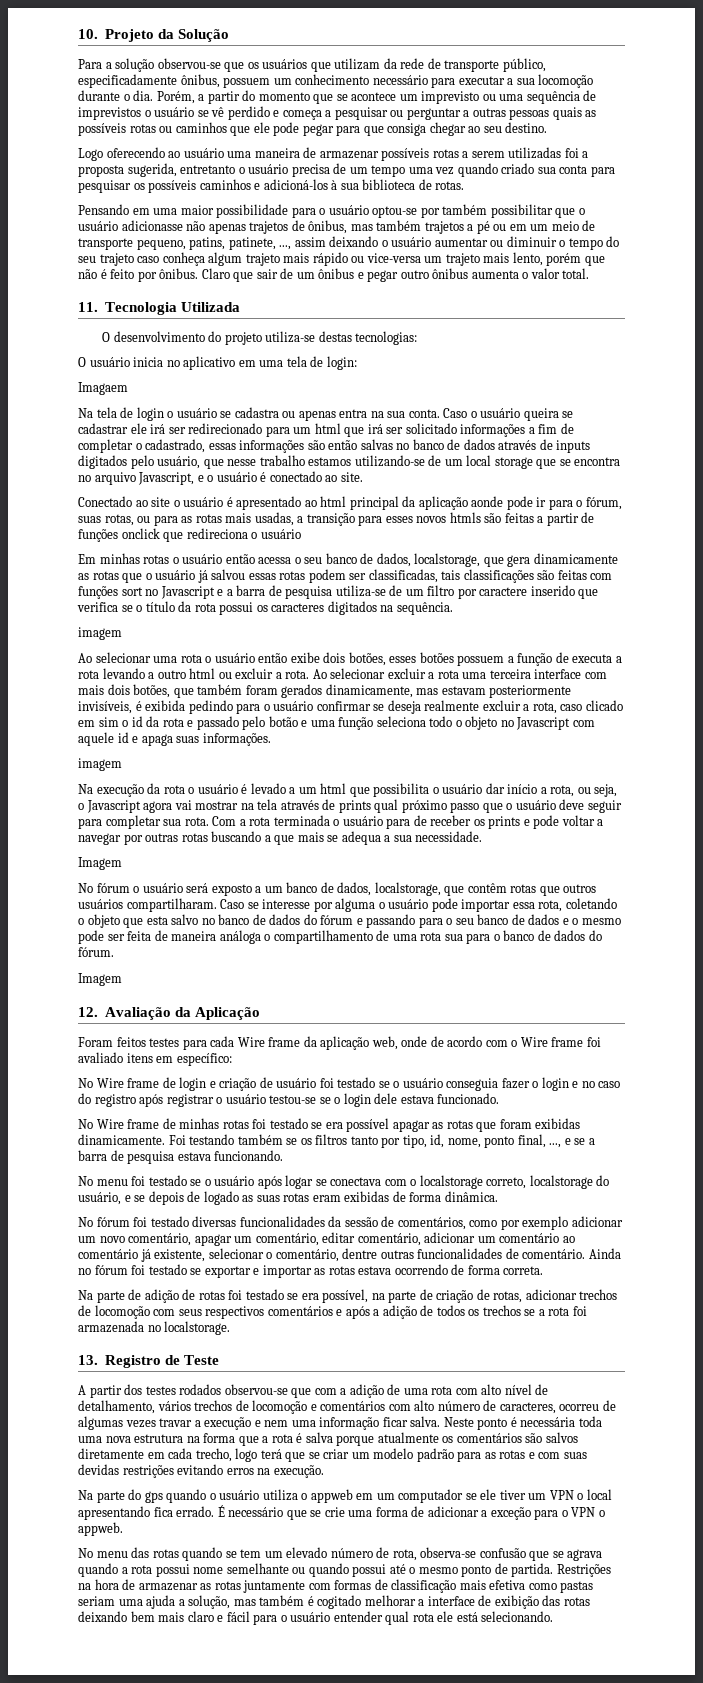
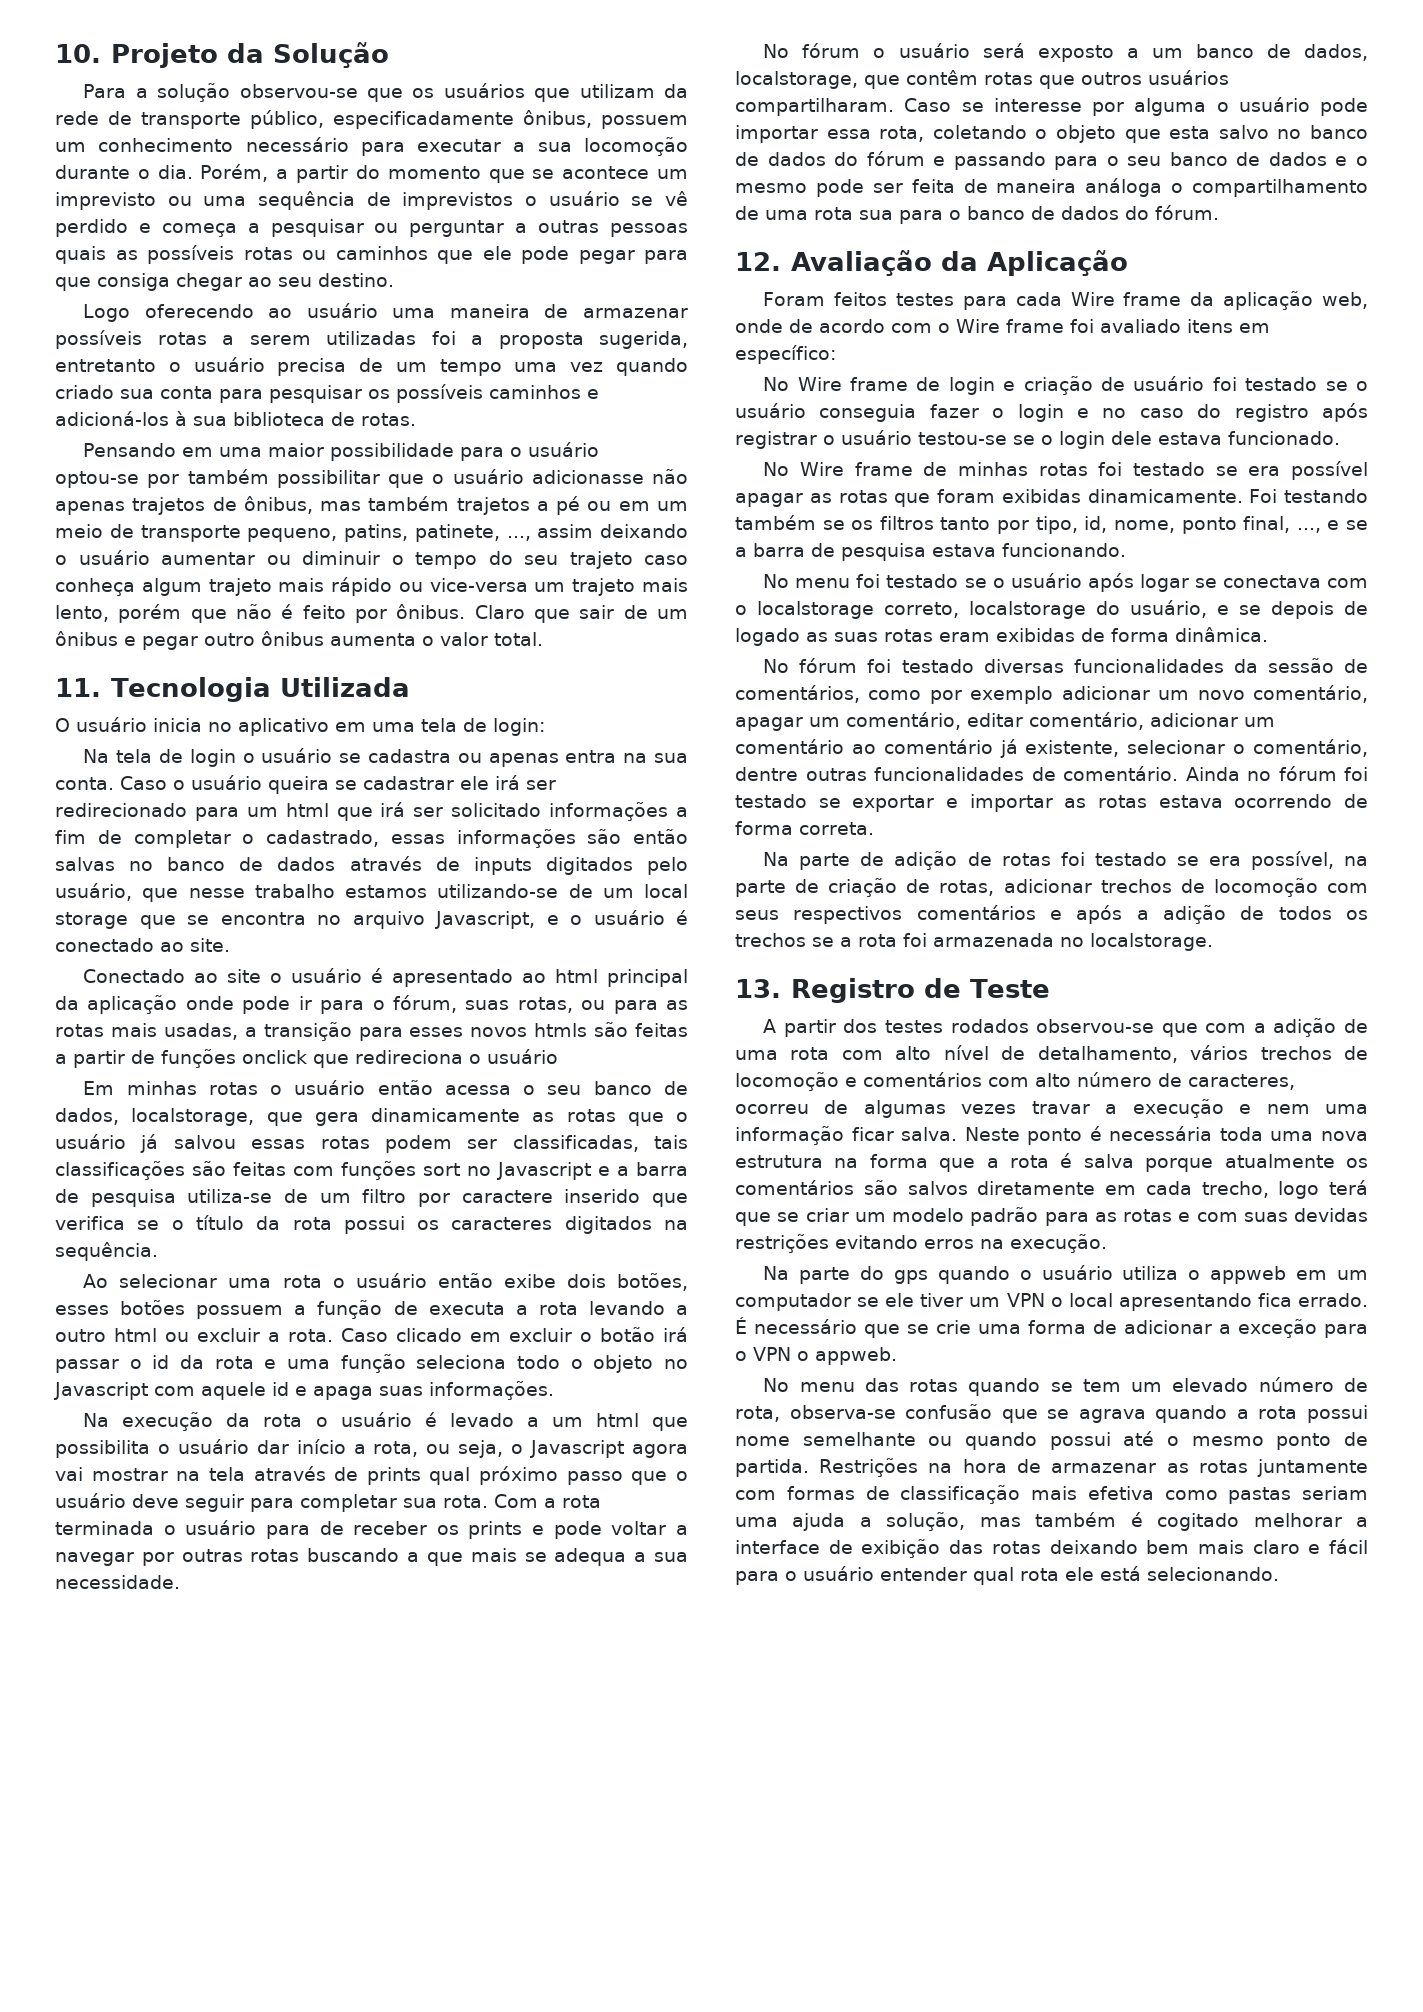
[102,331,418,345] // O desenvolvimento do projeto utiliza-se destas tecnologias: -> (411, 687) none
[78,382,128,395] // Imagaem -> (545, 727) none
[471,496,504,507] aonde -> [185,996,234,1010] onde
[78,627,122,640] // imagem -> (158, 1251) none
[312,668,607,679] [78,684,572,698] [78,700,623,714] [78,717,119,727] Ao selecionar excluir a rota uma terceira interface com mais dois botões, que também foram gerados dinamicamente, mas estavam posteriormente invisíveis, é exibida pedindo para o usuário confirmar se deseja realmente excluir a rota, caso clicado em sim -> [341,1327,688,1342] [55,1359,119,1373] Caso clicado em excluir o botão irá passar
[196,716,308,730] passado pelo botão e -> (277, 1364) none
[78,758,122,771] // imagem -> (554, 1390) none
[78,857,122,870] // Imagem -> (180, 1582) none
[78,973,122,986] // Imagem -> (1219, 212) none

